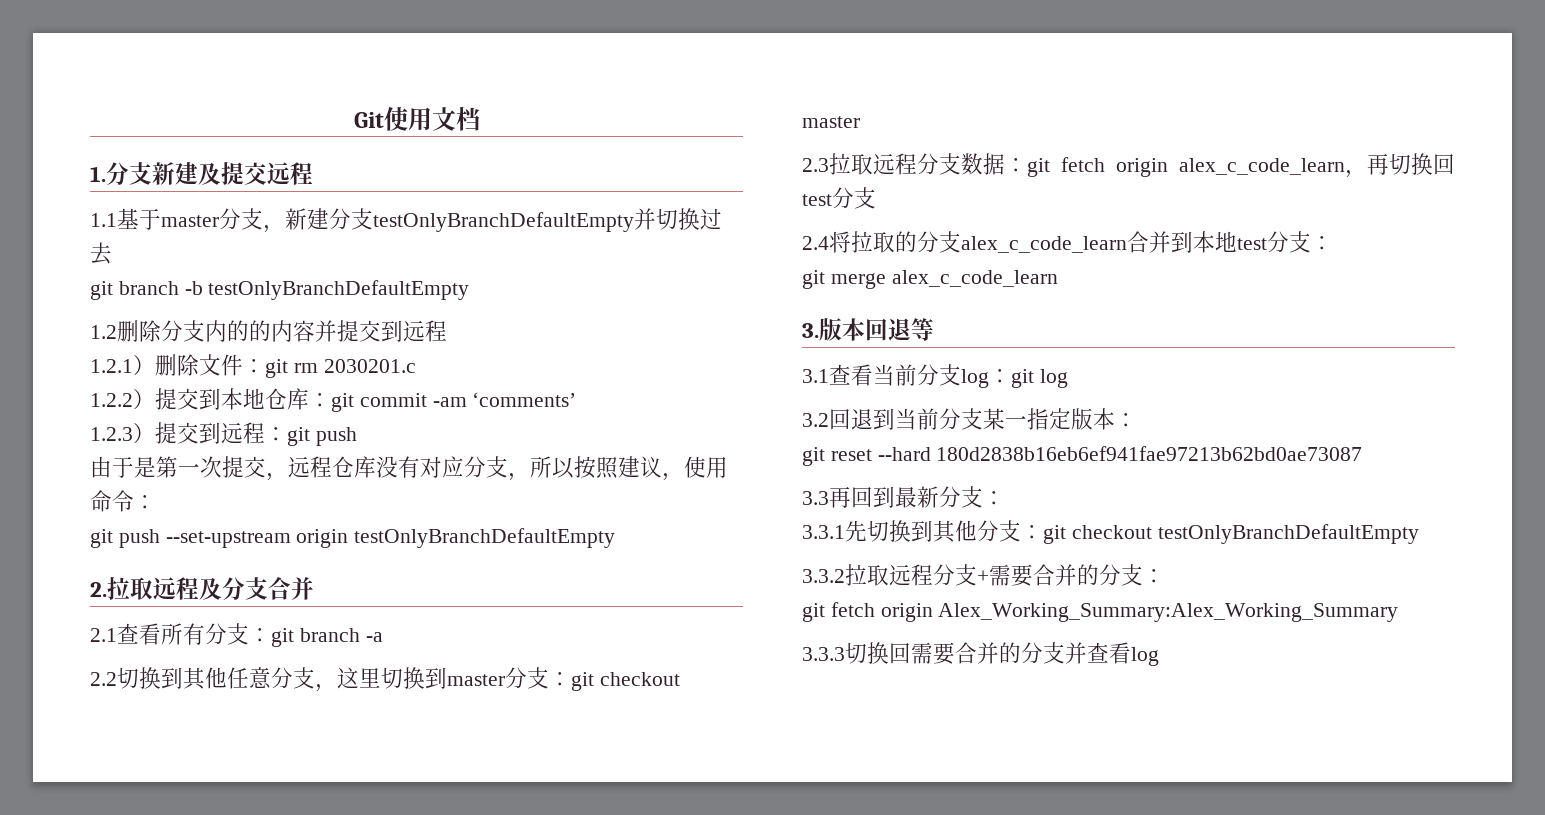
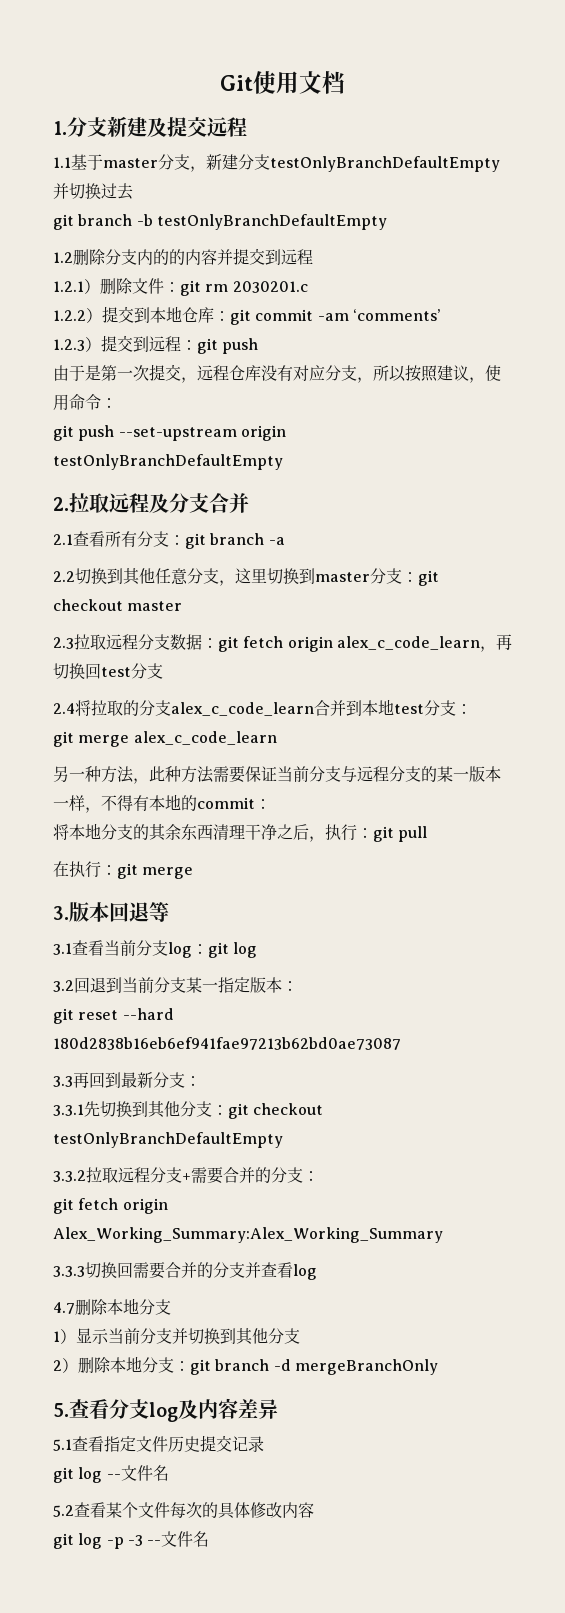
(1058, 278) none -> [53,766,501,784] [53,794,271,813] [53,823,428,842] [53,861,194,879] // 另一种方法，此种方法需要保证当前分支与远程分支的某一版本一样，不得有本地的commit： // 将本地分支的其余东西清理干净之后，执行：git pull // 在执行：git merge
(1159, 656) none -> [53,1298,171,1315] [53,1328,300,1345] [53,1356,438,1375] [53,1398,278,1422] [53,1435,264,1452] [53,1465,169,1483] [53,1502,314,1519] [53,1531,210,1549] // 4.7删除本地分支 // 1）显示当前分支并切换到其他分支 // 2）删除本地分支：git branch -d mergeBranchOnly // 5.查看分支log及内容差异 // 5.1查看指定文件历史提交记录 // git log --文件名 // 5.2查看某个文件每次的具体修改内容 // git log -p -3 --文件名

